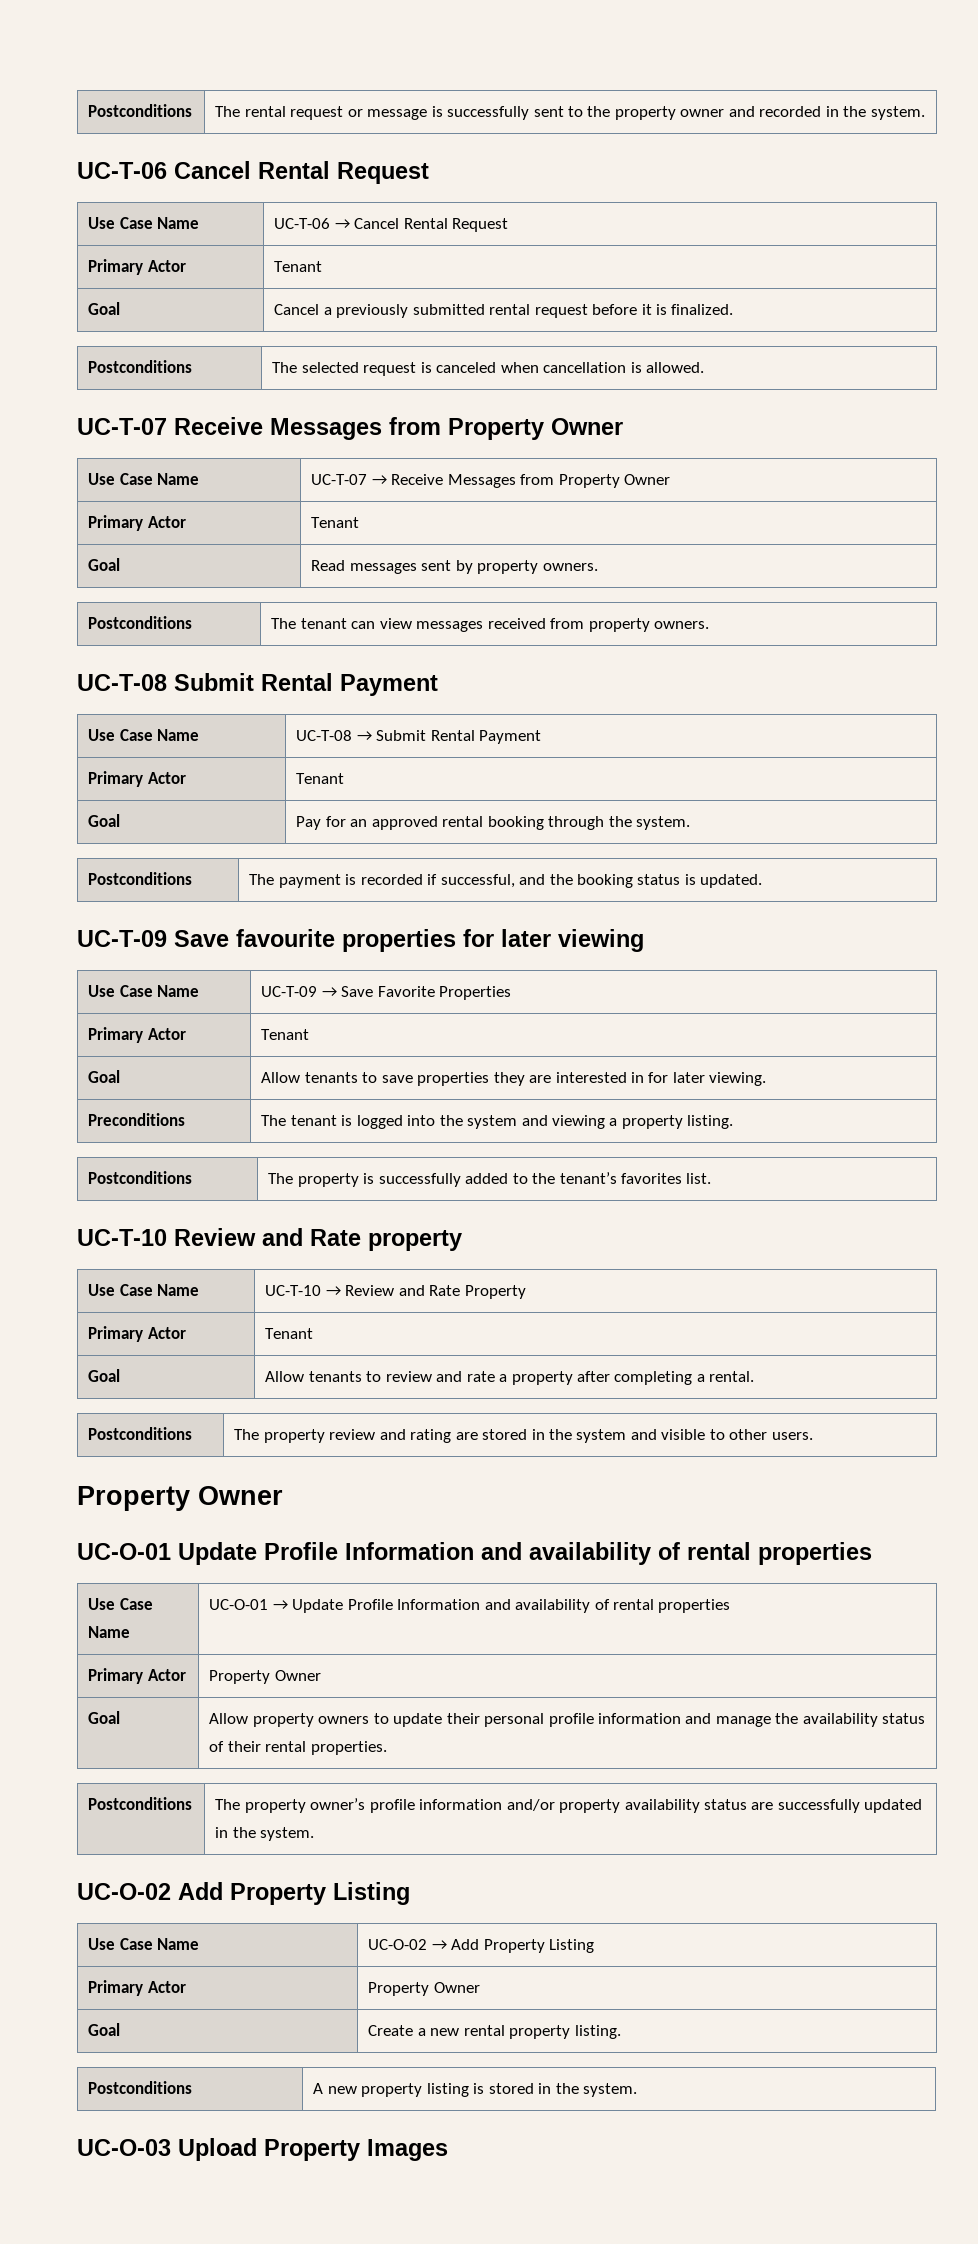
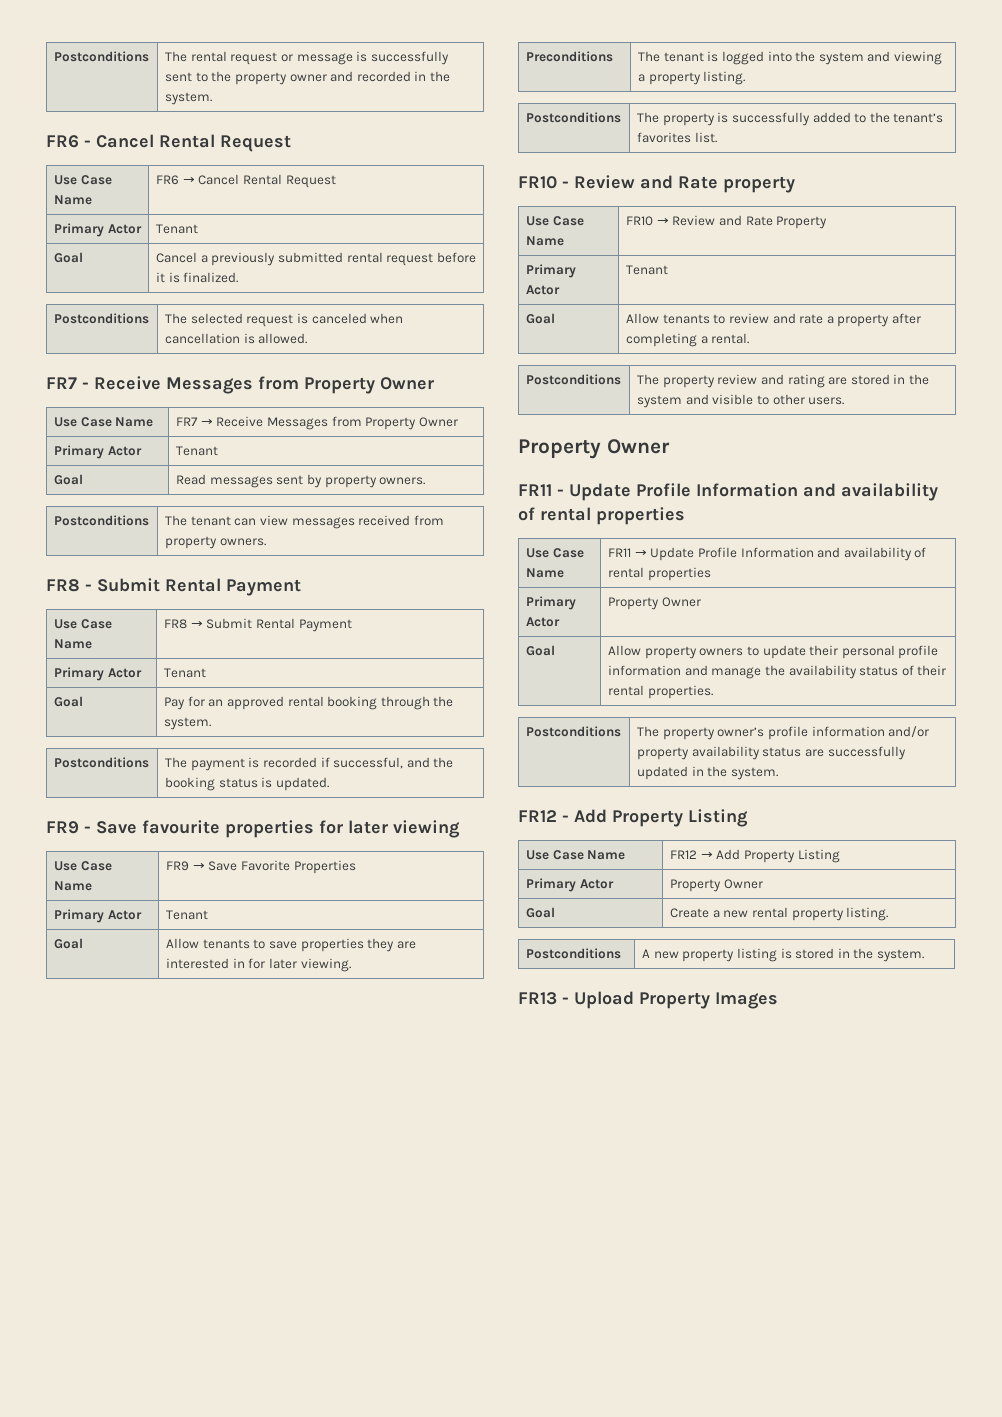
[77,162,167,179] UC-T-06 -> [46,135,91,148] FR6 -
[274,218,331,229] UC-T-06 -> [155,175,179,185] FR6
[77,418,167,435] UC-T-07 -> [46,377,89,389] FR7 -
[311,474,368,485] UC-T-07 -> [175,417,198,426] FR7
[77,674,167,691] UC-T-08 -> [46,579,92,592] FR8 -
[296,730,353,741] UC-T-08 -> [163,619,187,629] FR8
[77,930,167,947] UC-T-09 -> [46,821,91,834] FR9 -
[261,986,318,997] UC-T-09 -> [165,861,189,871] FR9
[77,1229,167,1246] UC-T-10 -> [518,176,569,189] FR10 -
[265,1285,322,1296] UC-T-10 -> [625,216,653,226] FR10
[77,1543,171,1560] UC-O-01 -> [518,484,564,496] FR11 -
[209,1599,269,1610] UC-O-01 -> [607,548,631,557] FR11
[77,1883,171,1900] UC-O-02 -> [518,810,569,822] FR12 -
[368,1939,428,1950] UC-O-02 -> [669,850,697,859] FR12
[77,2139,171,2156] UC-O-03 -> [518,992,569,1005] FR13 -

